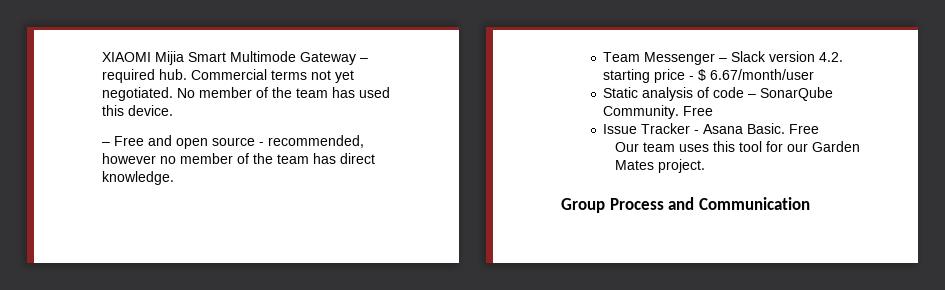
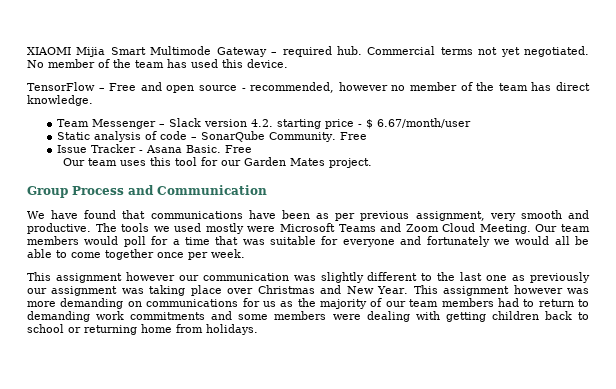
(173, 110) none -> [27,82,95,91] TensorFlow
(810, 203) none -> [27,210,589,221] [27,223,590,234] [27,236,589,247] [27,249,245,260] [27,272,590,283] [27,285,589,296] [27,298,589,309] [27,311,589,322] [27,324,258,335] // We have found that communications have been as per previous assignment, very smooth and productive. The tools we used mostly were Microsoft Teams and Zoom Cloud Meeting. Our team members would poll for a time that was suitable for everyone and fortunately we would all be able to come together once per week. // This assignment however our communication was slightly different to the last one as previously our assignment was taking place over Christmas and New Year. This assignment however was more demanding on communications for us as the majority of our team members had to return to demanding work commitments and some members were dealing with getting children back to school or returning home from holidays.

